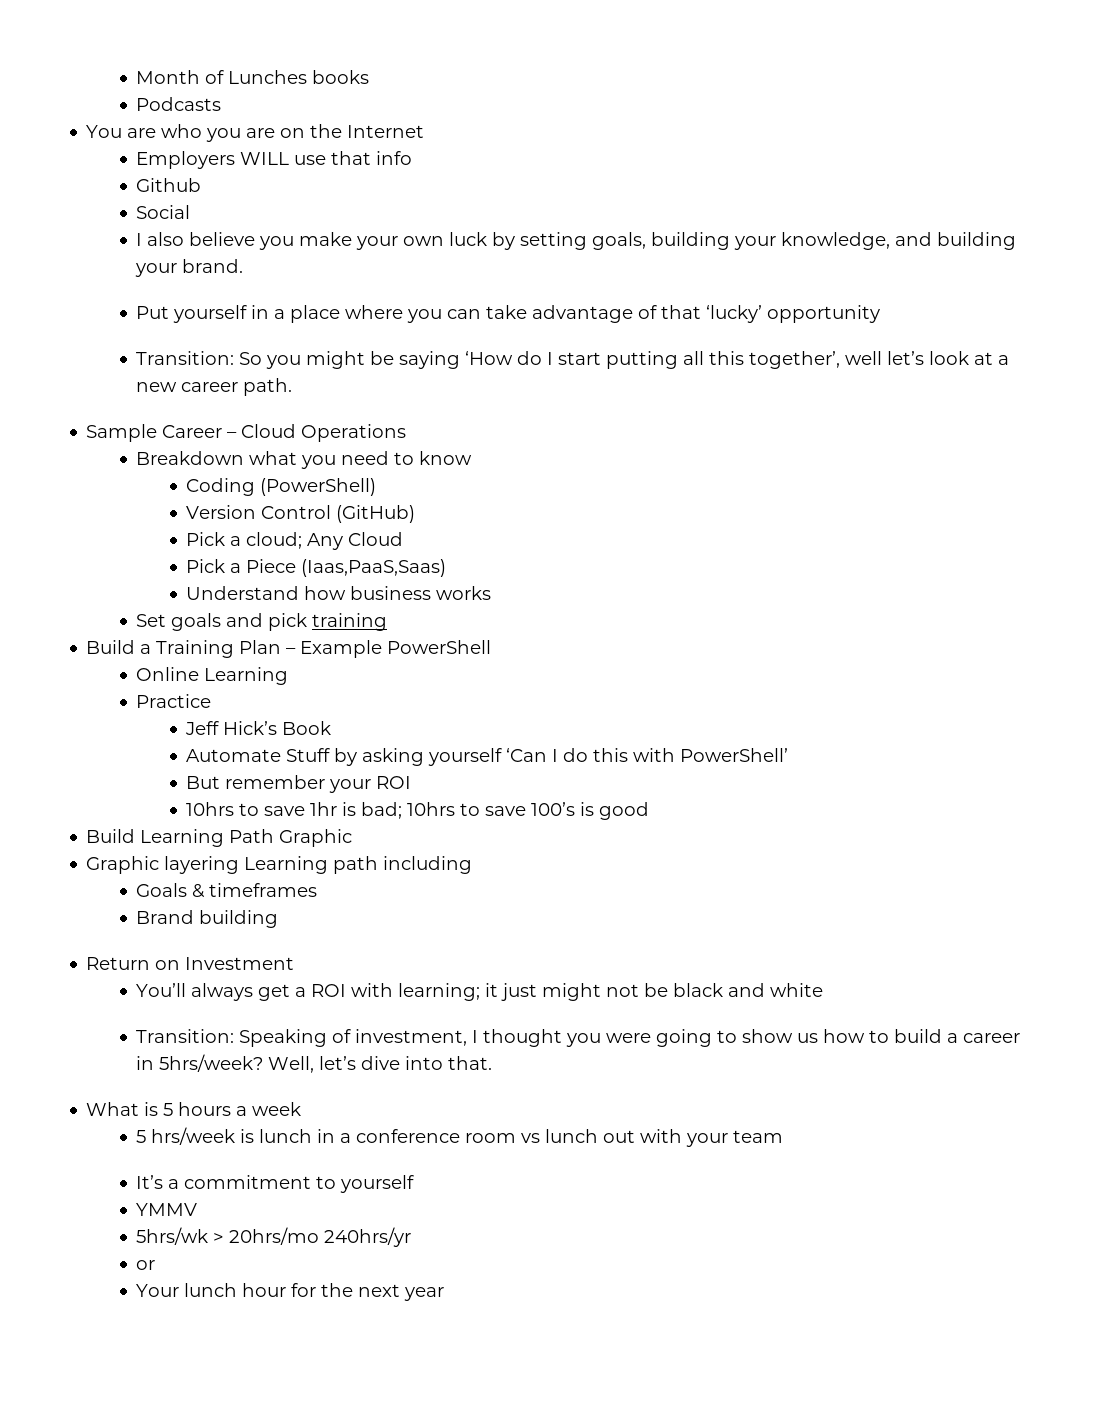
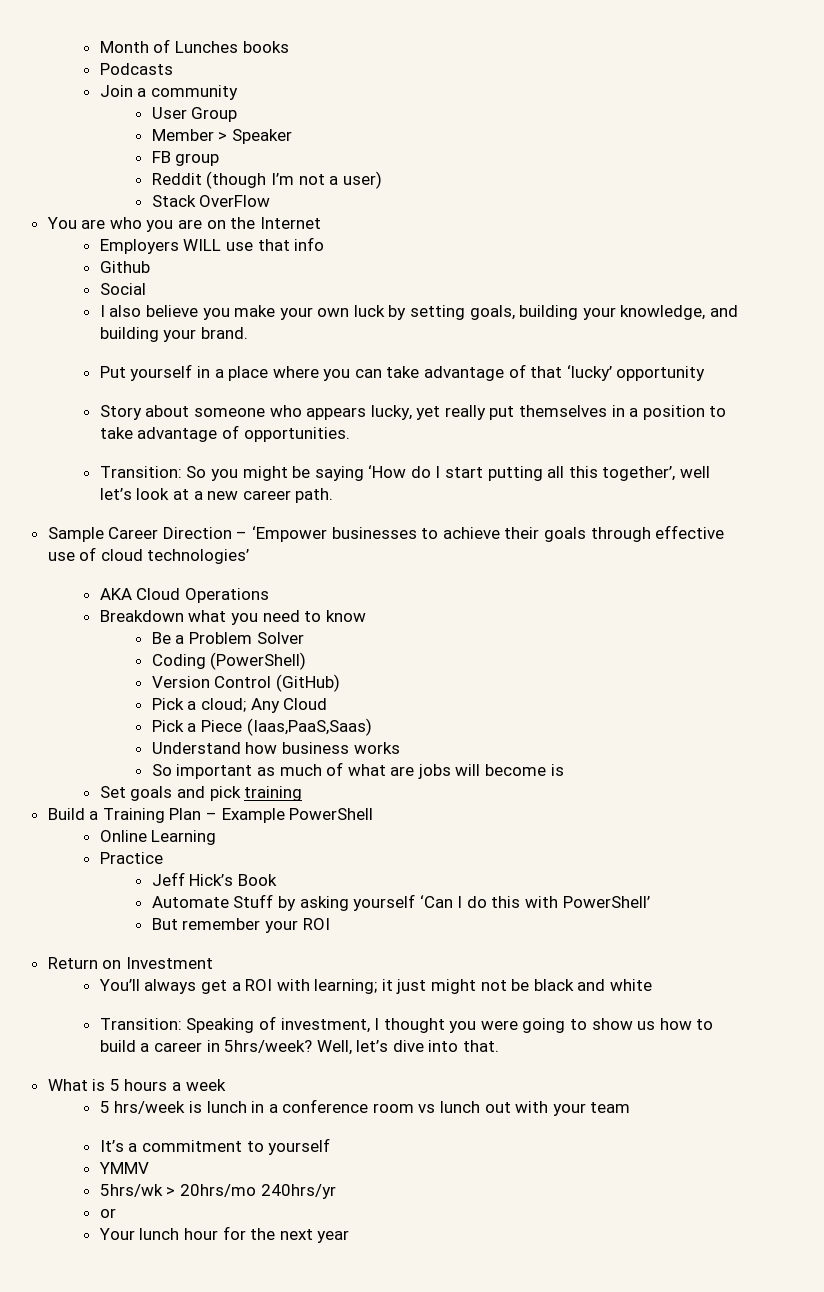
(222, 104) none -> [99,85,238,100] [151,107,238,122] [151,129,292,144] [151,151,220,166] [151,171,382,189] [151,195,271,207] // Join a community // User Group // Member > Speaker // FB group // Reddit (though I’m not a user) // Stack OverFlow
(881, 314) none -> [99,405,727,420] [99,425,350,442] // Story about someone who appears lucky, yet really put themselves in a position to take advantage of opportunities.
[227,432,238,438] – -> [162,525,725,542] [47,547,250,564] [99,588,132,600] Direction – ‘Empower businesses to achieve their goals through effective use of cloud technologies’ // AKA
(473, 458) none -> [151,632,304,644] // Be a Problem Solver
(492, 593) none -> [151,762,564,779] // So important as much of what are jobs will become is
[186,802,650,820] [86,829,353,847] [86,856,473,874] [136,883,318,898] [136,910,279,928] // 10hrs to save 1hr is bad; 10hrs to save 100’s is good // Build Learning Path Graphic // Graphic layering Learning path including // Goals & timeframes // Brand building -> (330, 924) none

